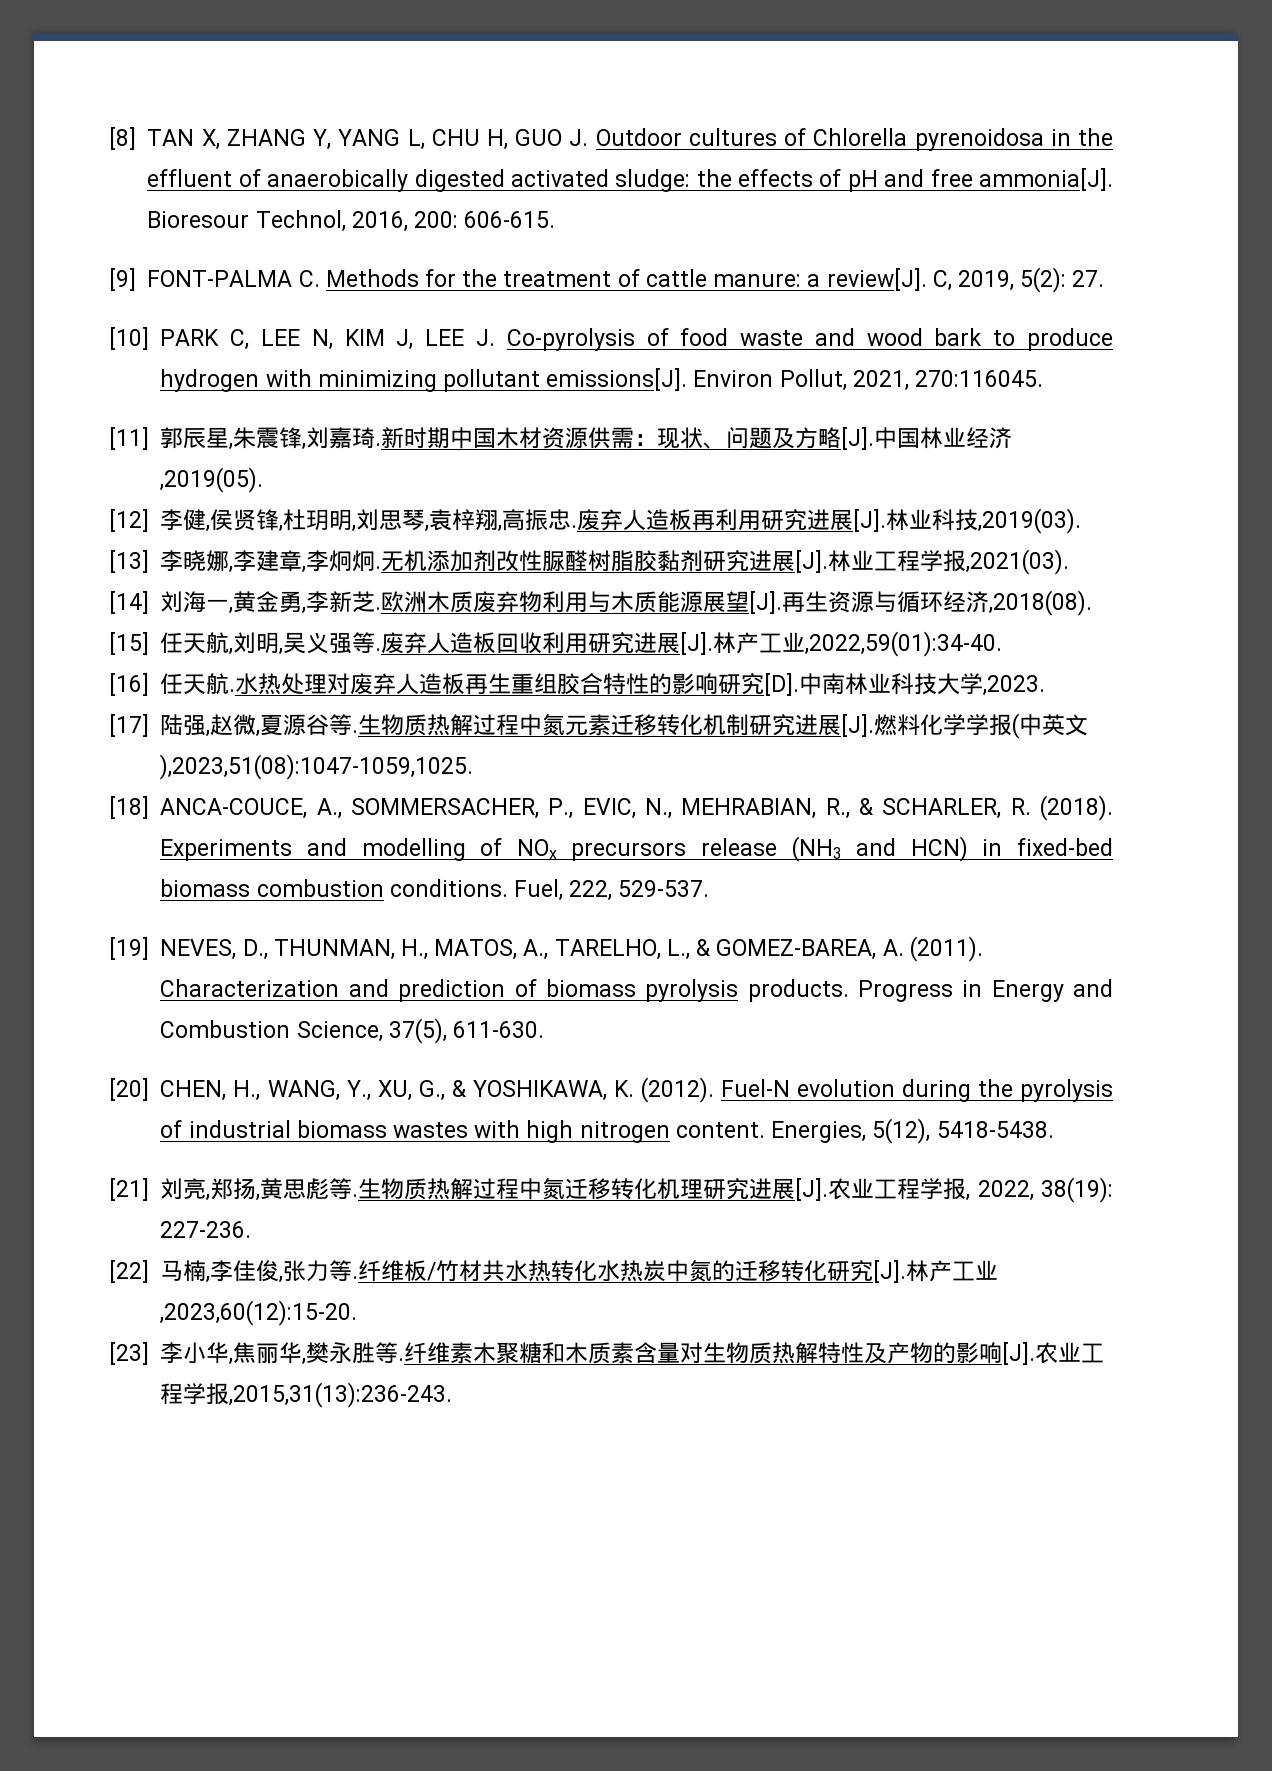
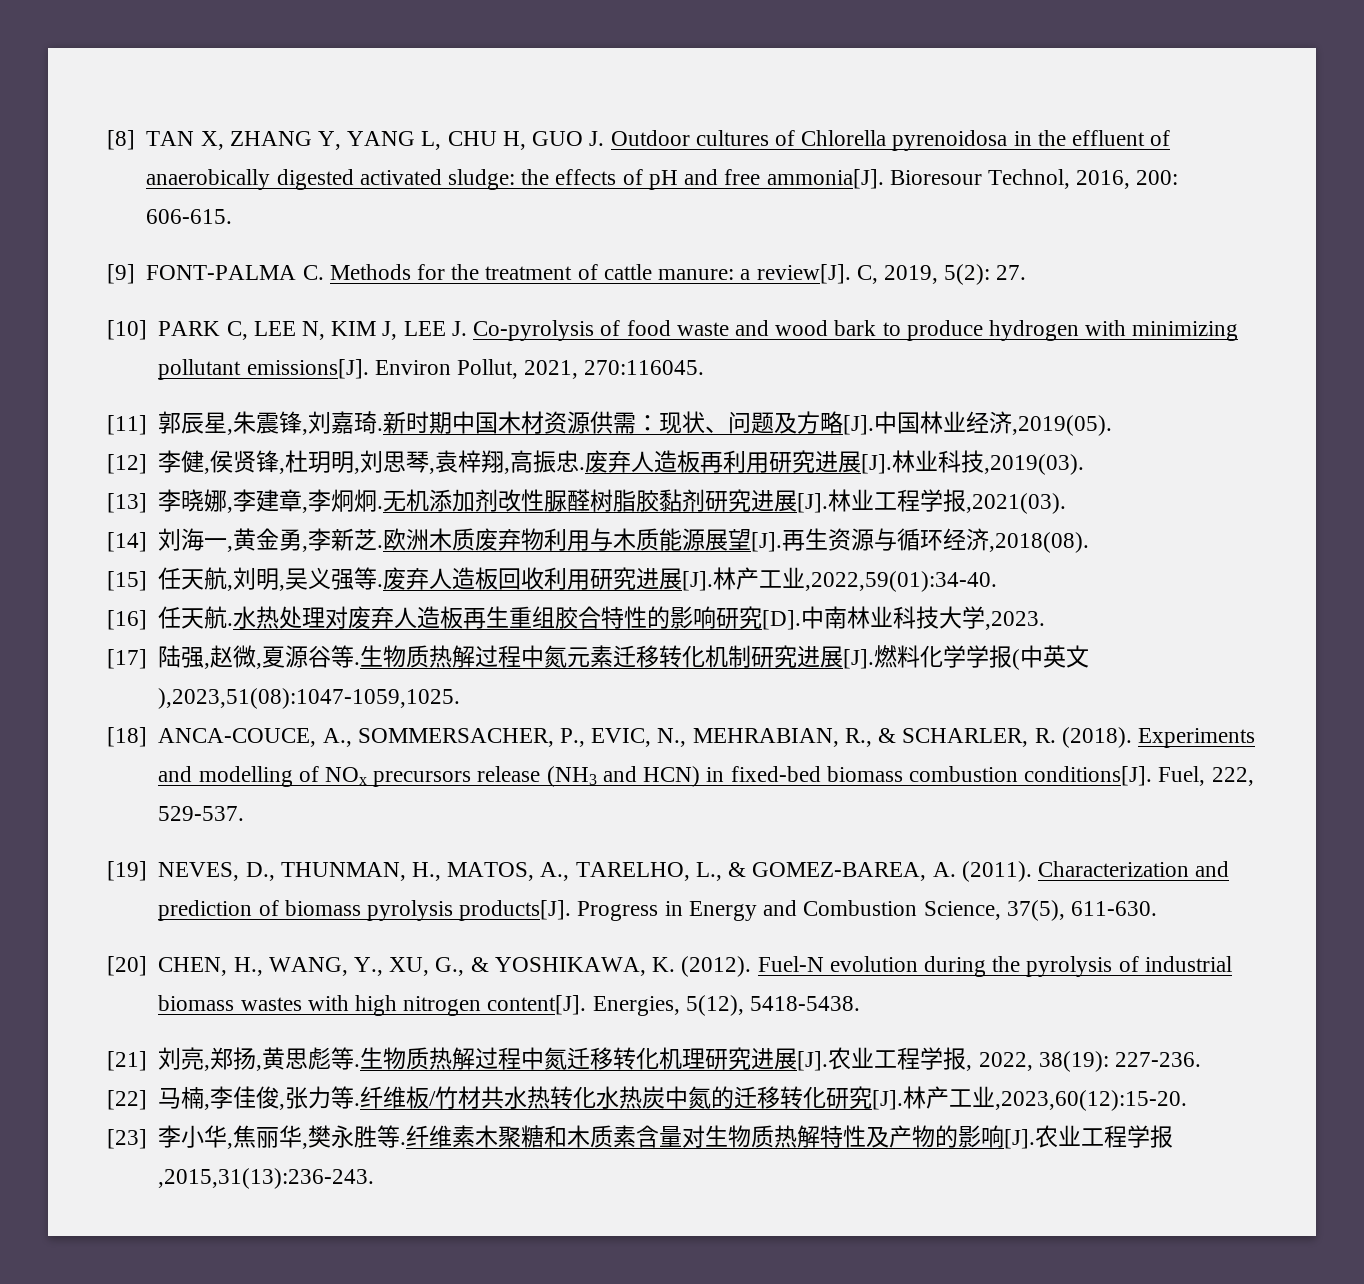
[389,879,508,897] conditions. -> [1024,766,1153,786] conditions[J].
[747,979,849,1002] products. -> [459,900,572,921] products[J].
[675,1122,765,1138] content. -> [487,995,587,1015] content[J].

